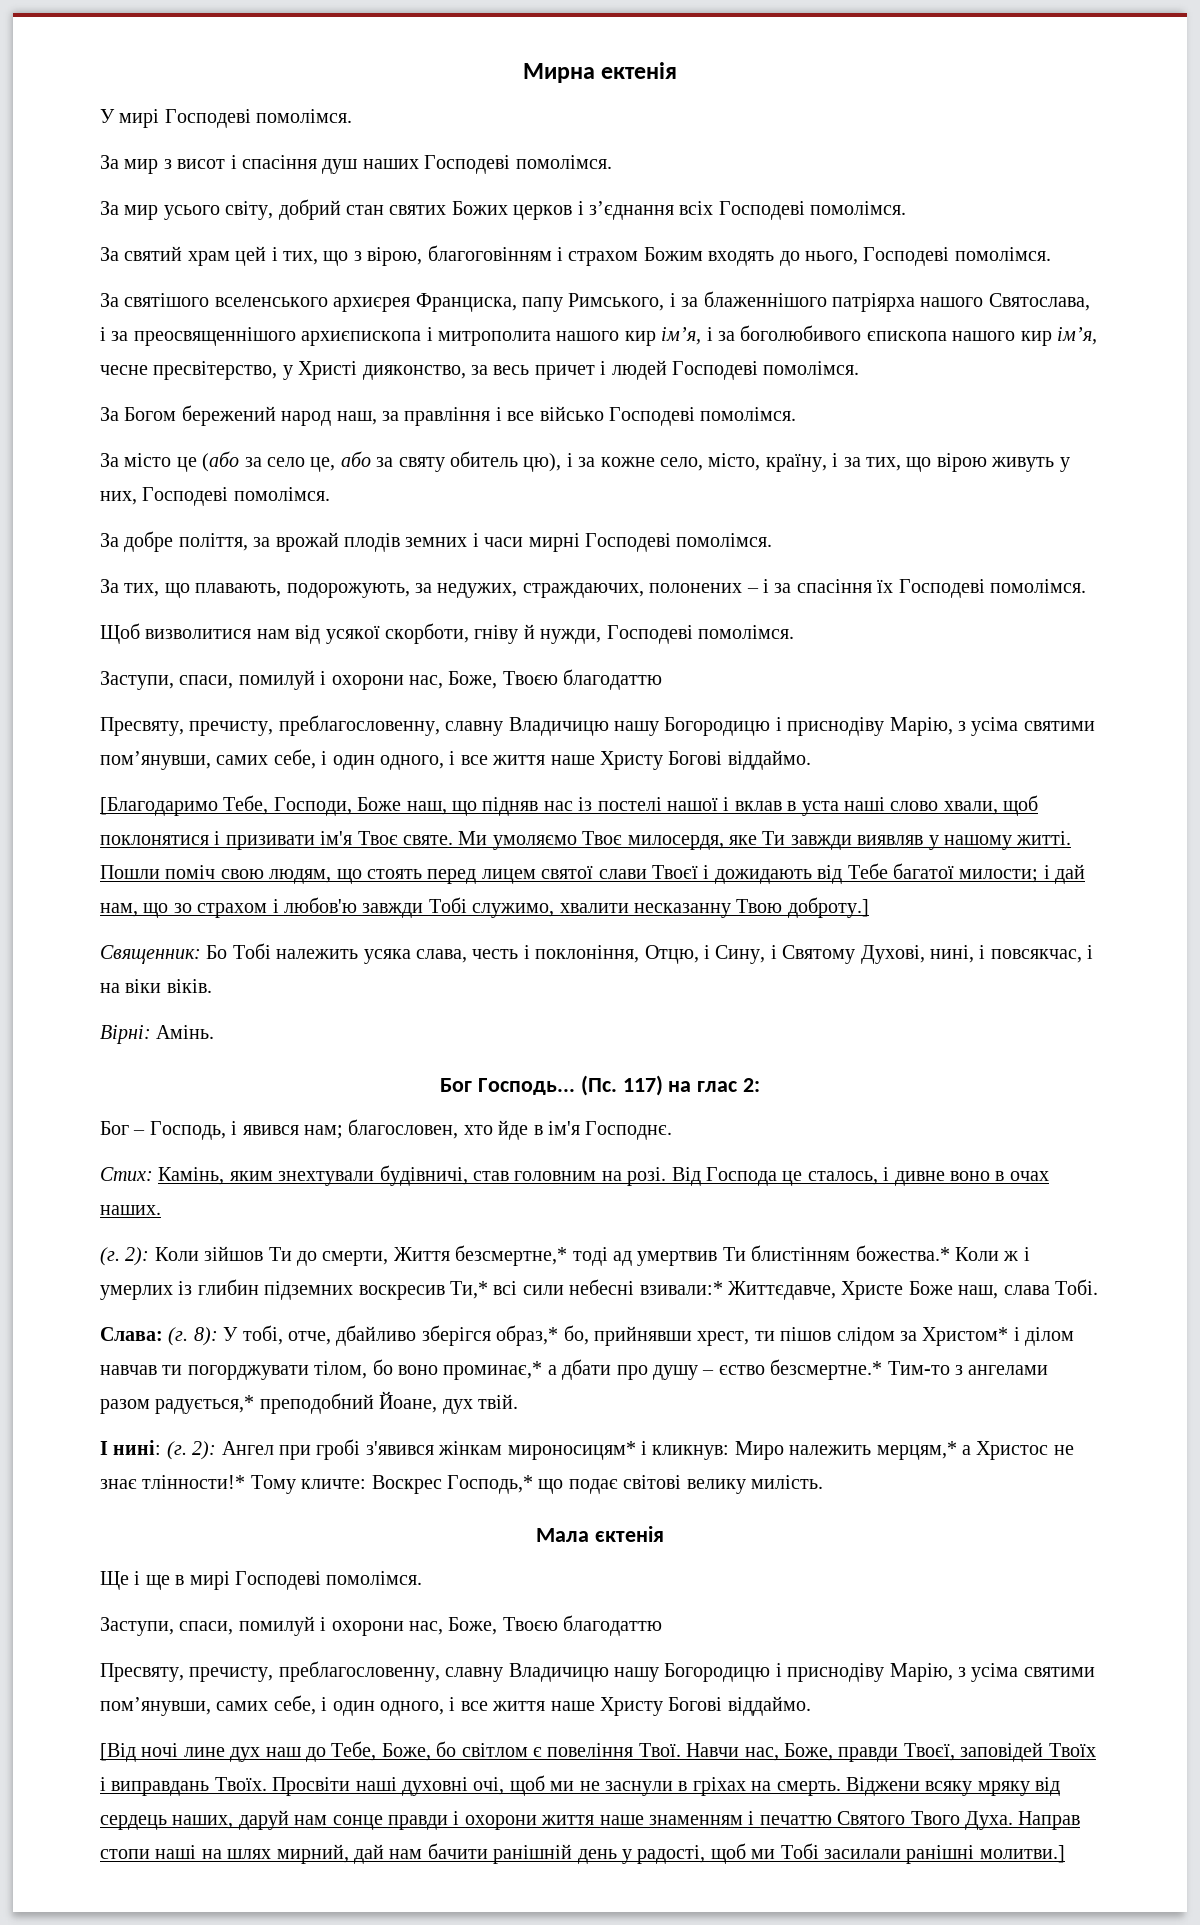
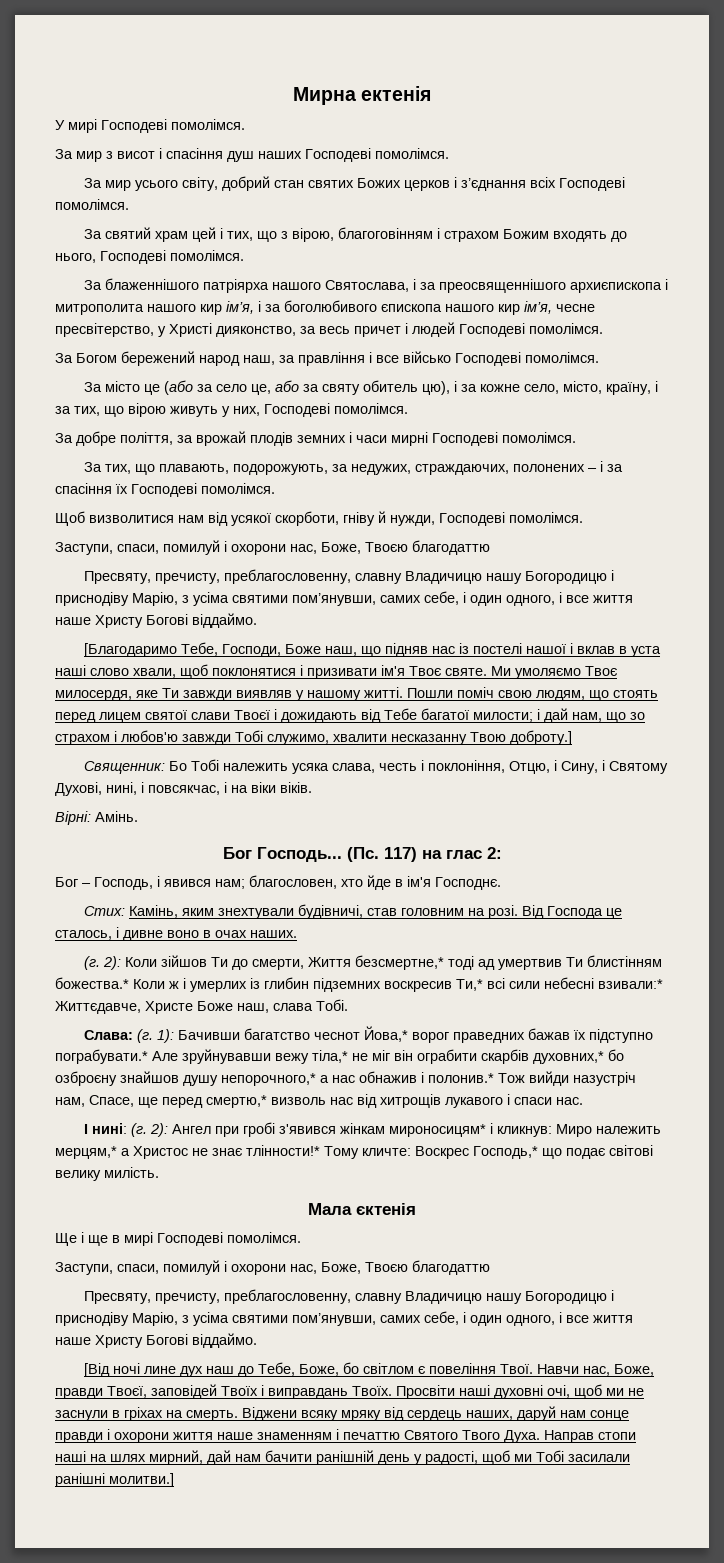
[124,293,699,312] святішого вселенського архиєрея Франциска, папу Римського, і за -> (102, 285) none
[193,1325,1075,1346] [100,1359,1049,1380] [100,1391,518,1414] 8): У тобі, отче, дбайливо зберігся образ,* бо, прийнявши хрест, ти пішов слідом за Христом* і ділом навчав ти погорджувати тілом, бо воно проминає,* а дбати про душу – єство безсмертне.* Тим-то з ангелами разом радується,* преподобний Йоане, дух твій. -> [156,1026,653,1043] [55,1049,624,1064] [55,1071,636,1086] [55,1094,583,1108] 1): Бачивши багатство чеснот Йова,* ворог праведних бажав їх підступно пограбувати.* Але зруйнувавши вежу тіла,* не міг він ограбити скарбів духовних,* бо озброєну знайшов душу непорочного,* а нас обнажив і полонив.* Тож вийди назустріч нам, Спасе, ще перед смертю,* визволь нас від хитрощів лукавого і спаси нас.

